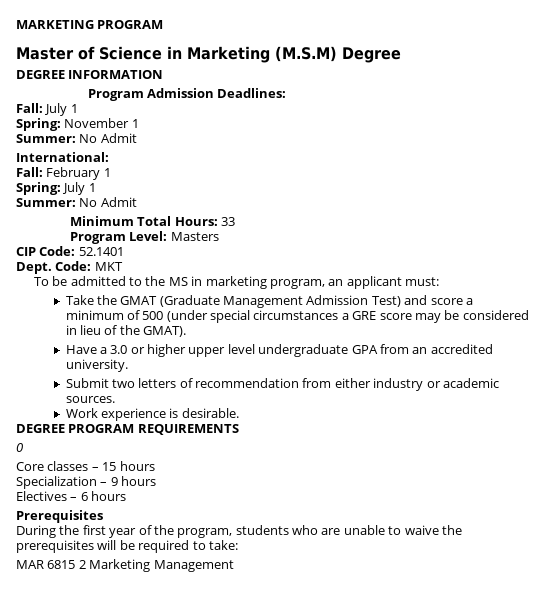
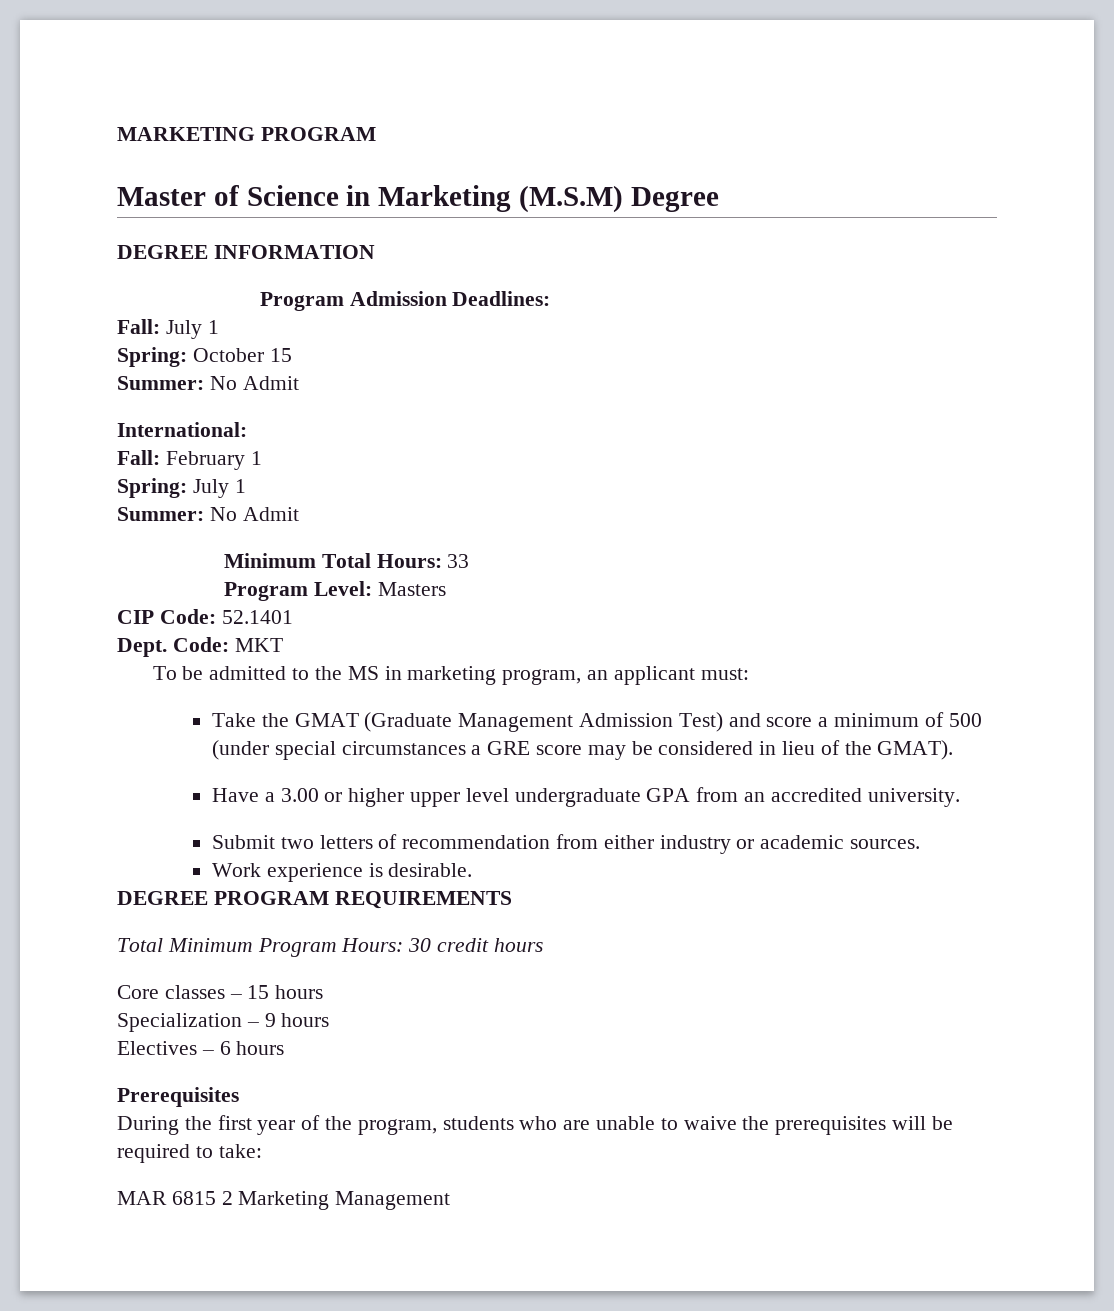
[64,118,139,128] November 1 -> [192,348,292,362] October 15
[110,345,128,354] 3.0 -> [280,788,319,802] 3.00
[16,443,23,452] 0 -> [117,938,543,957] Total Minimum Program Hours: 30 credit hours

